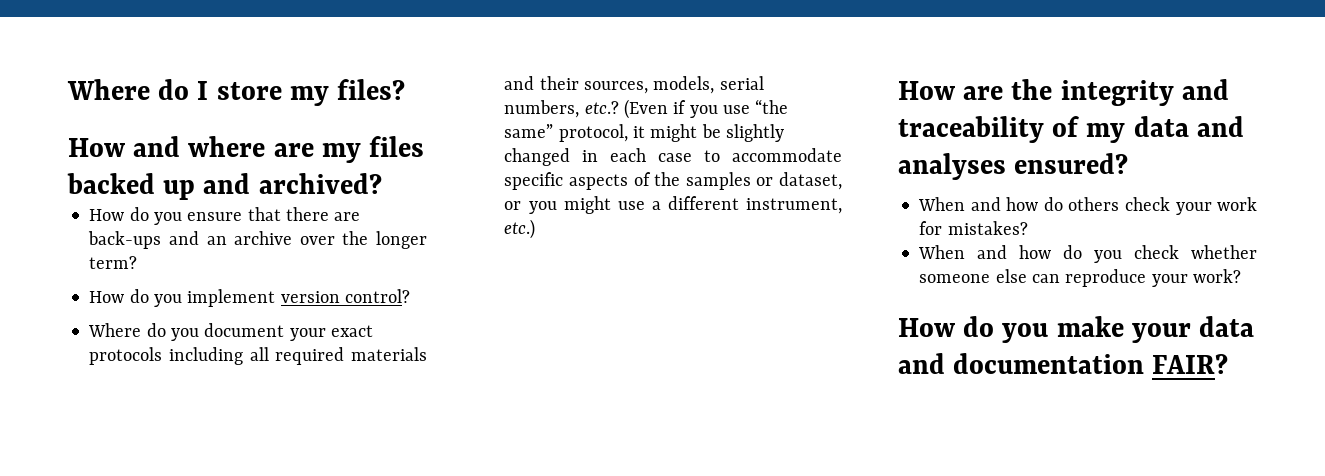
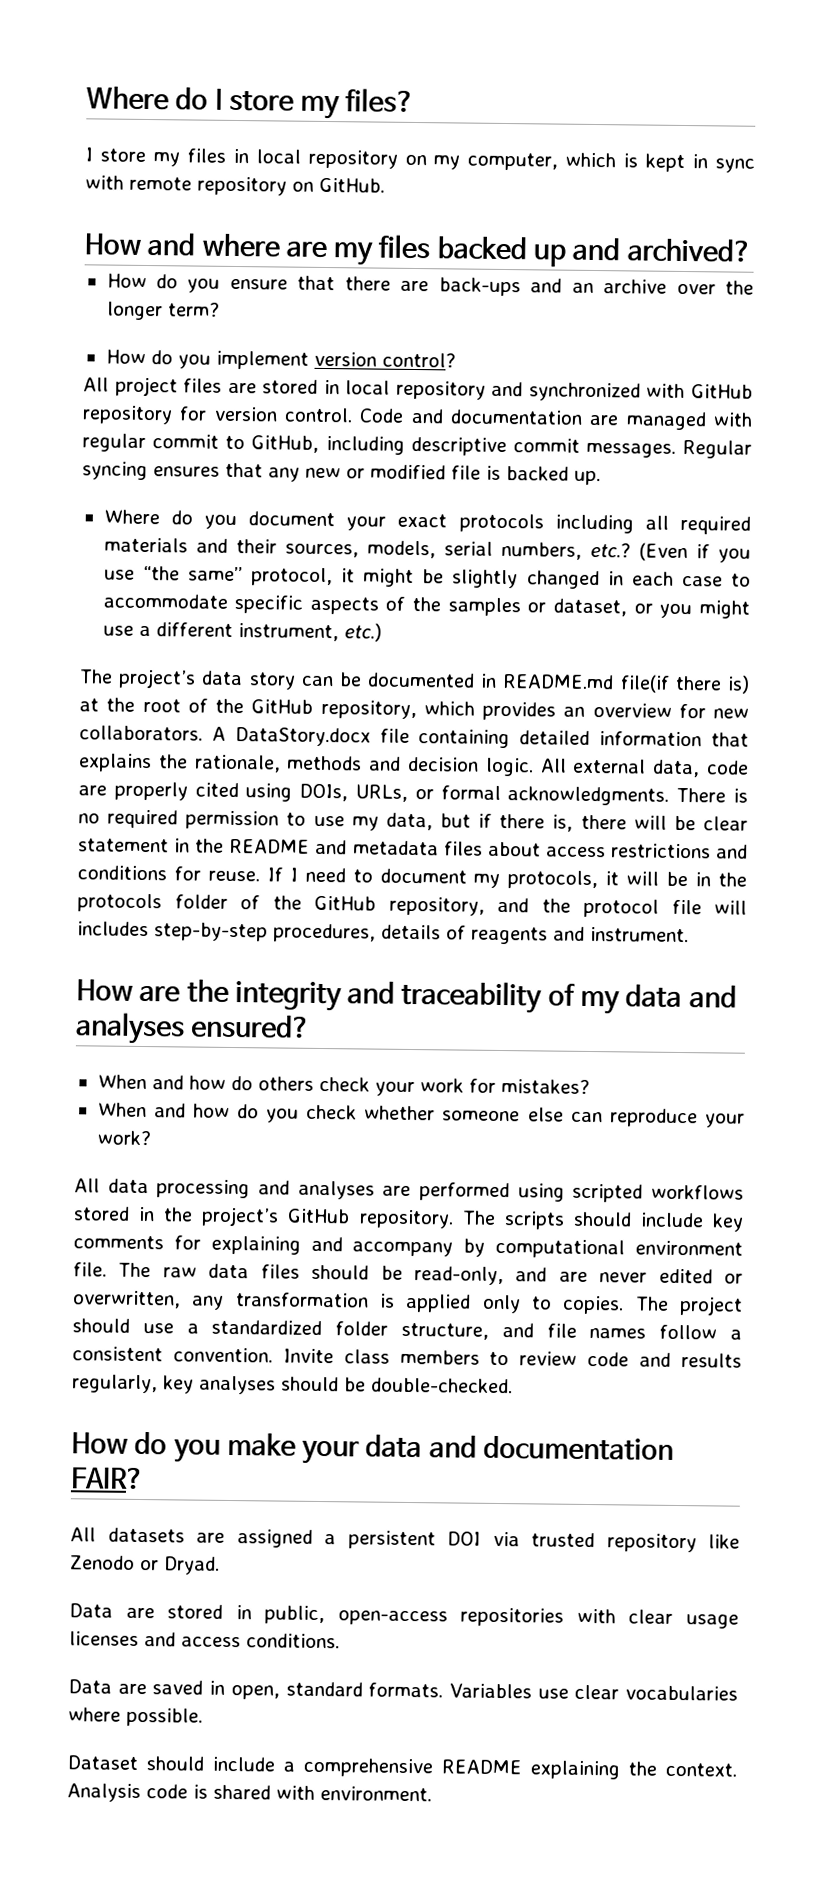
(406, 89) none -> [85,147,756,173] [85,175,385,196] // I store my files in local repository on my computer, which is kept in sync with remote repository on GitHub.
(410, 296) none -> [83,376,753,402] [82,405,753,431] [82,433,752,459] [82,461,601,486] // All project files are stored in local repository and synchronized with GitHub repository for version control. Code and documentation are managed with regular commit to GitHub, including descriptive commit messages. Regular syncing ensures that any new or modified file is backed up.
(536, 229) none -> [79,668,750,694] [79,697,749,721] [79,725,749,749] [78,753,749,778] [78,781,748,806] [78,809,748,832] [78,838,749,859] [77,865,748,890] [77,893,747,918] [77,921,689,945] // The project’s data story can be documented in README.md file(if there is) at the root of the GitHub repository, which provides an overview for new collaborators. A DataStory.docx file containing detailed information that explains the rationale, methods and decision logic. All external data, code are properly cited using DOIs, URLs, or formal acknowledgments. There is no required permission to use my data, but if there is, there will be clear statement in the README and metadata files about access restrictions and conditions for reuse. If I need to document my protocols, it will be in the protocols folder of the GitHub repository, and the protocol file will includes step-by-step procedures, details of reagents and instrument.
(1241, 276) none -> [74,1178,744,1203] [73,1206,744,1232] [73,1235,743,1259] [73,1262,743,1286] [72,1290,743,1316] [72,1318,742,1340] [72,1346,743,1368] [72,1374,513,1395] // All data processing and analyses are performed using scripted workflows stored in the project’s GitHub repository. The scripts should include key comments for explaining and accompany by computational environment file. The raw data files should be read-only, and are never edited or overwritten, any transformation is applied only to copies. The project should use a standardized folder structure, and file names follow a consistent convention. Invite class members to review code and results regularly, key analyses should be double-checked.
(1229, 364) none -> [70,1527,740,1553] [70,1555,220,1575] [69,1603,739,1629] [69,1631,340,1649] [68,1679,739,1701] [68,1707,203,1727] [67,1755,737,1780] [67,1783,432,1803] // All datasets are assigned a persistent DOI via trusted repository like Zenodo or Dryad. // Data are stored in public, open-access repositories with clear usage licenses and access conditions. // Data are saved in open, standard formats. Variables use clear vocabularies where possible. // Dataset should include a comprehensive README explaining the context. Analysis code is shared with environment.

